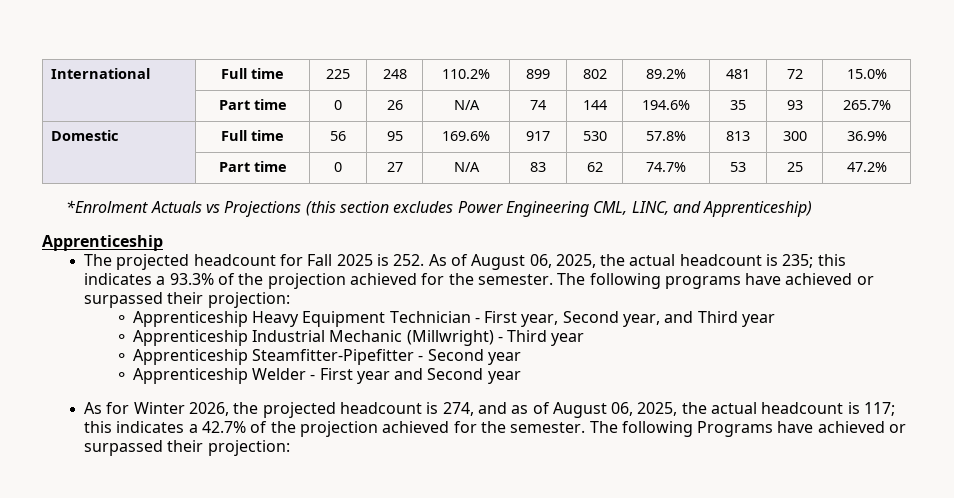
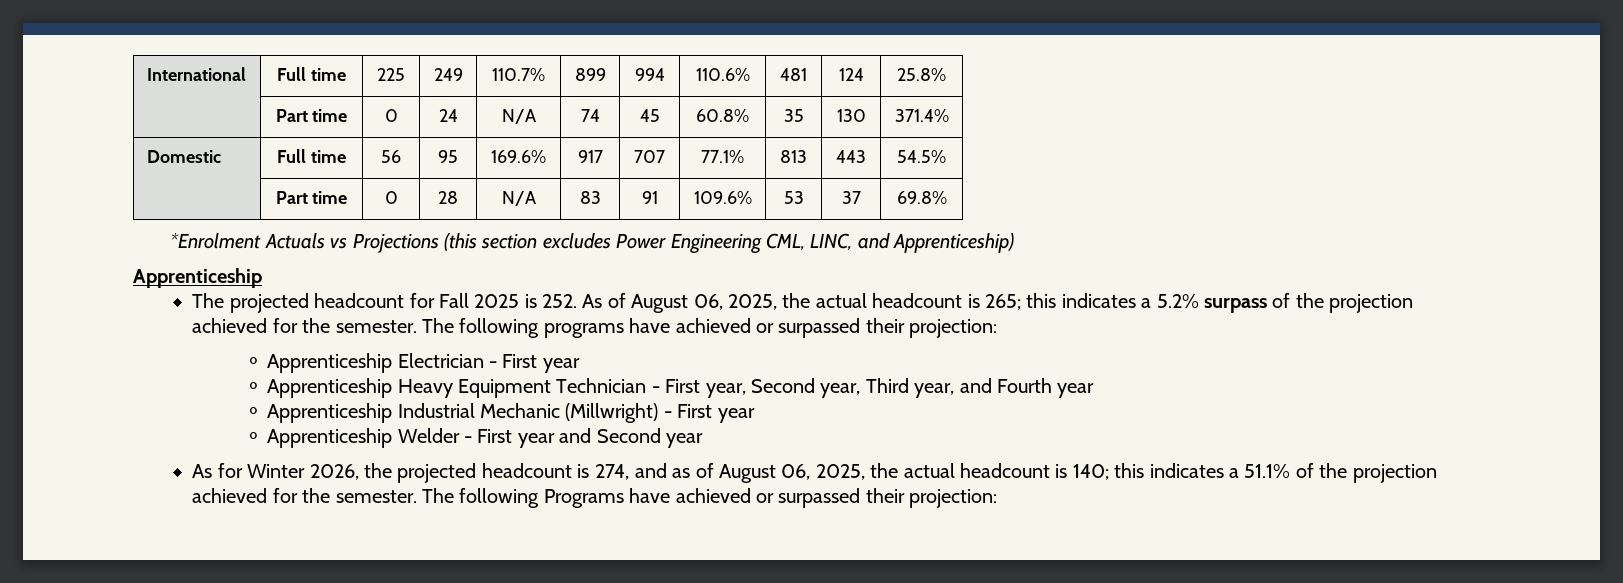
[382,69,407,79] [442,69,490,79] 248 | 110.2% -> [433,68,463,81] [492,68,545,81] 249 | 110.7%
[582,69,607,79] [646,69,686,79] 802 | 89.2% -> [634,68,665,81] [695,68,750,81] 994 | 110.6%
[786,69,803,79] [846,69,887,79] [218,99,287,110] [334,100,342,110] [386,100,403,110] 72 | 15.0% // | Part time | 0 | 26 -> [838,68,864,81] [897,68,946,81] [275,109,348,122] [384,109,398,122] [438,109,458,122] 124 | 25.8% // | Part time | 0 | 24
[582,100,607,110] [642,100,690,110] 144 | 194.6% -> [639,109,660,122] [696,109,749,122] 45 | 60.8%
[786,100,803,110] [842,100,891,110] 93 | 265.7% -> [836,109,866,122] [894,109,949,122] 130 | 371.4%
[582,131,607,141] [646,131,686,141] 530 | 57.8% -> [634,150,665,163] [701,150,744,163] 707 | 77.1%
[782,131,807,141] [846,131,887,141] [218,161,287,172] [334,162,342,172] [386,162,403,172] 300 | 36.9% // | Part time | 0 | 27 -> [836,150,866,163] [897,150,946,163] [275,191,348,204] [384,191,398,204] [438,191,458,204] 443 | 54.5% // | Part time | 0 | 28
[586,162,603,172] [646,162,686,172] 62 | 74.7% -> [641,191,658,204] [693,191,752,204] 91 | 109.6%
[786,162,803,172] [846,162,887,172] 25 | 47.2% -> [841,191,861,204] [896,191,947,204] 37 | 69.8%
[782,254,846,268] [84,273,214,285] 235; this indicates a 93.3% -> [985,293,1268,313] 265; this indicates a 5.2% surpass
(290, 300) none -> [244,353,580,373] // ⚬ Apprenticeship Electrician - First year
[664,311,738,323] and Third -> [865,378,1053,398] Third year, and Fourth
[507,330,585,346] [115,349,484,365] Third year // ⚬ Apprenticeship Steamfitter-Pipefitter - Second -> [677,404,713,418] First
[864,402,896,416] [84,421,246,433] 117; this indicates a 42.7% -> [1072,463,1291,480] 140; this indicates a 51.1%

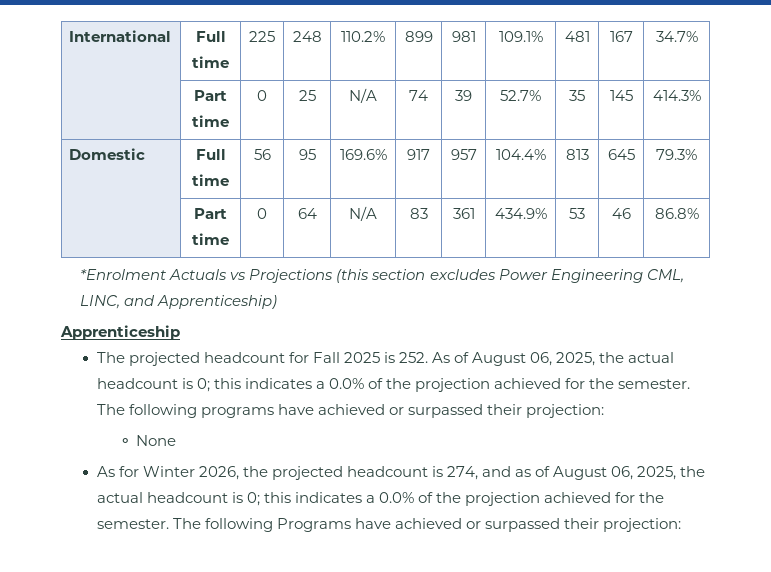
[433,68,463,81] [492,68,545,81] 249 | 110.7% -> [292,31,322,42] [341,31,385,42] 248 | 110.2%
[634,68,665,81] [695,68,750,81] 994 | 110.6% -> [451,31,476,42] [498,31,543,42] 981 | 109.1%
[838,68,864,81] [897,68,946,81] [275,109,348,122] [384,109,398,122] [438,109,458,122] 124 | 25.8% // | Part time | 0 | 24 -> [609,31,633,42] [655,31,698,42] [194,90,227,101] [192,115,229,127] [257,90,267,101] [298,90,316,101] 167 | 34.7% // | Part time | 0 | 25
[639,109,660,122] [696,109,749,122] 45 | 60.8% -> [455,90,472,101] [500,90,541,101] 39 | 52.7%
[836,109,866,122] [894,109,949,122] 130 | 371.4% -> [609,90,633,101] [652,90,701,101] 145 | 414.3%
[634,150,665,163] [701,150,744,163] 707 | 77.1% -> [450,149,477,160] [495,149,546,160] 957 | 104.4%
[836,150,866,163] [897,150,946,163] [275,191,348,204] [384,191,398,204] [438,191,458,204] 443 | 54.5% // | Part time | 0 | 28 -> [607,149,635,160] [656,149,697,160] [194,208,227,219] [192,233,229,245] [257,208,267,219] [297,208,317,219] 645 | 79.3% // | Part time | 0 | 64
[641,191,658,204] [693,191,752,204] 91 | 109.6% -> [452,208,475,219] [494,208,547,219] 361 | 434.9%
[841,191,861,204] [896,191,947,204] 37 | 69.8% -> [611,208,631,219] [654,208,699,219] 46 | 86.8%
[985,293,1268,313] 265; this indicates a 5.2% surpass -> [196,378,365,392] 0; this indicates a 0.0%
[244,353,580,373] [244,378,1095,398] [244,403,755,423] [244,428,704,448] ⚬ Apprenticeship Electrician - First year // ⚬ Apprenticeship Heavy Equipment Technician - First year, Second year, Third year, and Fourth year // ⚬ Apprenticeship Industrial Mechanic (Millwright) - First year // ⚬ Apprenticeship Welder - First year and Second year -> [118,435,176,446] ⚬ None
[1072,463,1291,480] 140; this indicates a 51.1% -> [246,492,415,506] 0; this indicates a 0.0%

